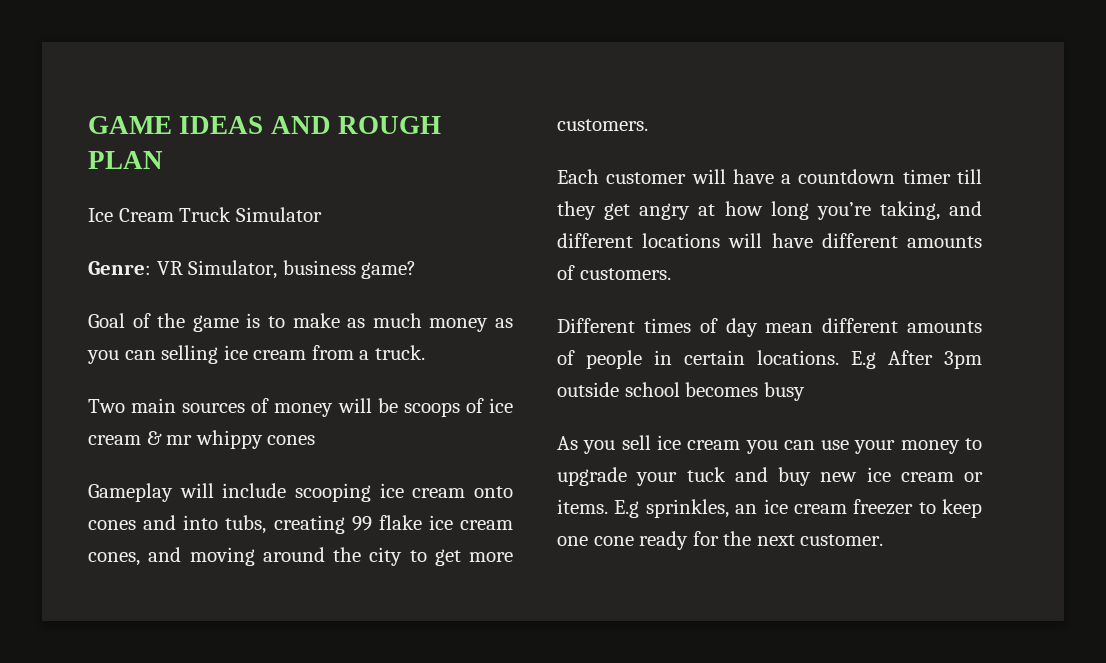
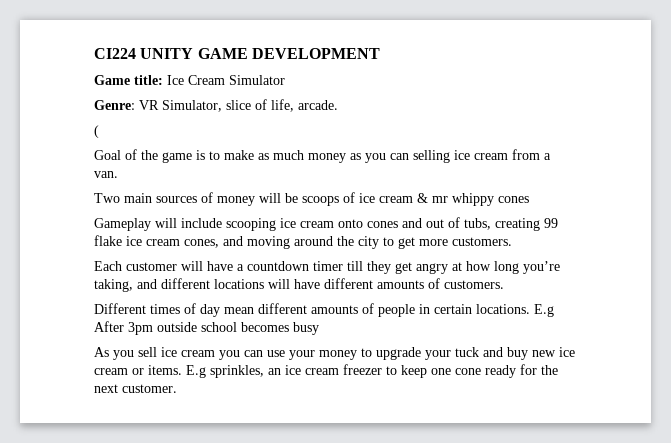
[88,116,441,134] [88,151,163,169] GAME IDEAS AND ROUGH PLAN // -> [94,48,380,59] [94,75,163,85] CI224 UNITY GAME DEVELOPMENT // Game title:
[179,207,232,222] Truck -> (225, 80) none
[282,260,417,279] business game? -> [226,99,338,112] [94,125,99,138] slice of life, arcade. // (
[374,345,425,360] truck. -> [94,171,118,178] van.
[183,515,219,530] into -> [426,217,460,228] out of

